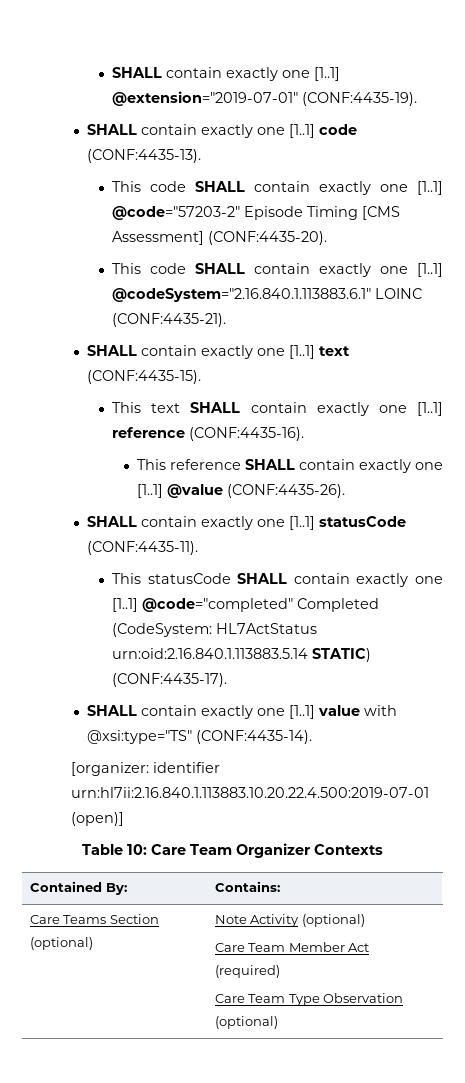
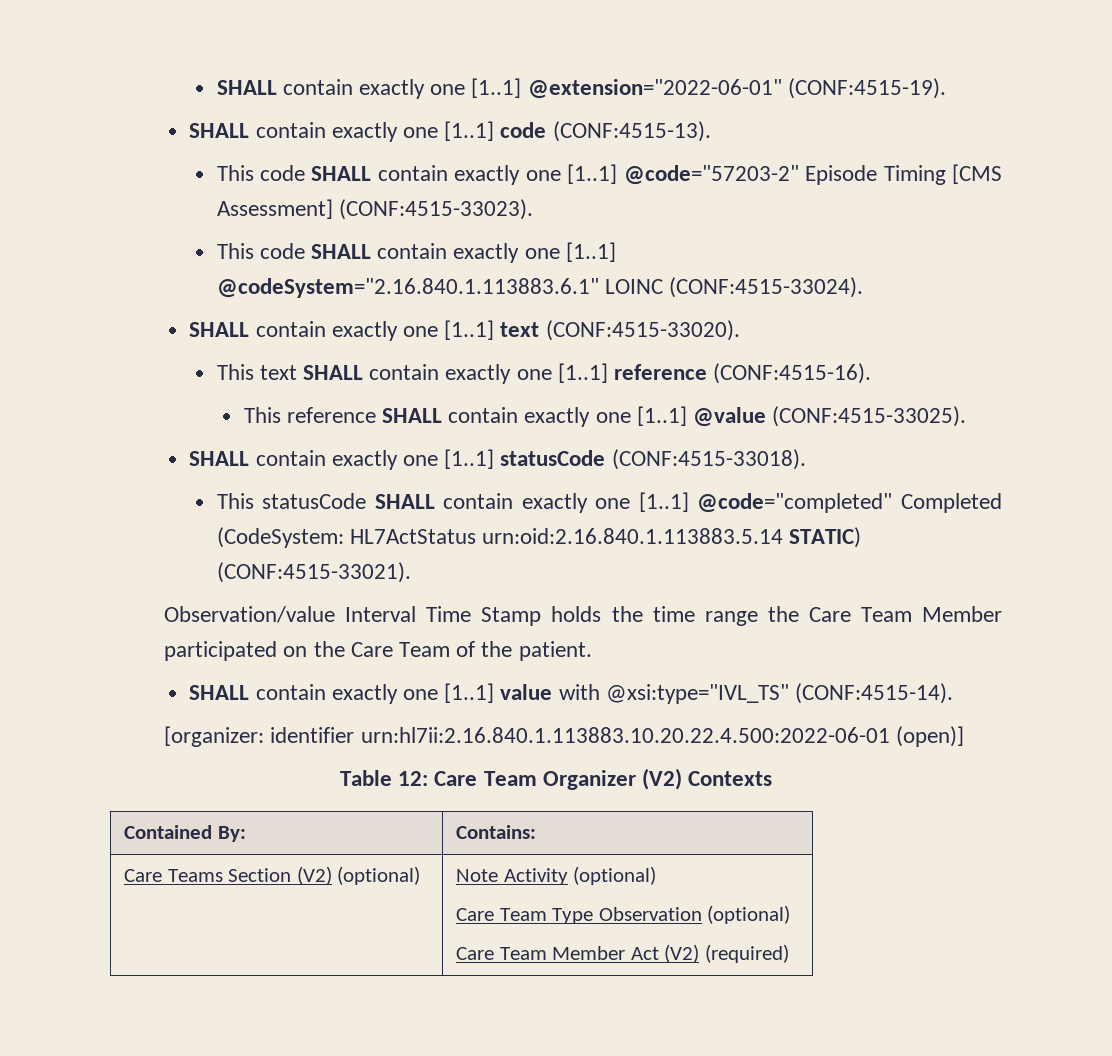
[111,67,340,81] [111,91,417,106] SHALL contain exactly one [1..1] @extension="2019-07-01" (CONF:4435-19). -> [216,78,946,99] SHALL contain exactly one [1..1] @extension="2022-06-01" (CONF:4515-19).
[87,149,202,163] (CONF:4435-13). -> [552,121,711,142] (CONF:4515-13).
[207,231,327,245] (CONF:4435-20). -> [338,199,533,220] (CONF:4515-33023).
[111,313,226,327] (CONF:4435-21). -> [668,277,863,298] (CONF:4515-33024).
[87,370,202,384] (CONF:4435-15). -> [545,320,740,341] (CONF:4515-33020).
[188,427,304,441] (CONF:4435-16). -> [713,363,872,384] (CONF:4515-16).
[226,484,345,498] (CONF:4435-26). -> [772,406,967,427] (CONF:4515-33025).
[87,541,199,555] (CONF:4435-11). -> [611,449,806,470] (CONF:4515-33018).
[111,673,227,687] (CONF:4435-17). -> [216,562,411,583] [164,606,1003,626] [164,641,592,661] (CONF:4515-33021). // Observation/value Interval Time Stamp holds the time range the Care Team Member participated on the Care Team of the patient.
[87,730,313,744] @xsi:type="TS" (CONF:4435-14). -> [605,683,954,704] @xsi:type="IVL_TS" (CONF:4515-14).
[71,787,430,798] urn:hl7ii:2.16.840.1.113883.10.20.22.4.500:2019-07-01 -> [360,727,890,743] urn:hl7ii:2.16.840.1.113883.10.20.22.4.500:2022-06-01
[127,844,147,855] 10: -> [398,771,429,786] 12:
(310, 850) none -> [641,768,682,790] (V2)
(159, 919) none -> [296,866,332,885] (V2)
[288,942,370,952] [214,965,280,978] [214,993,404,1006] [214,1016,278,1029] Member Act (required) // Care Team Type Observation (optional) -> [552,905,791,924] [456,944,789,963] Type Observation (optional) // Care Team Member Act (V2) (required)

